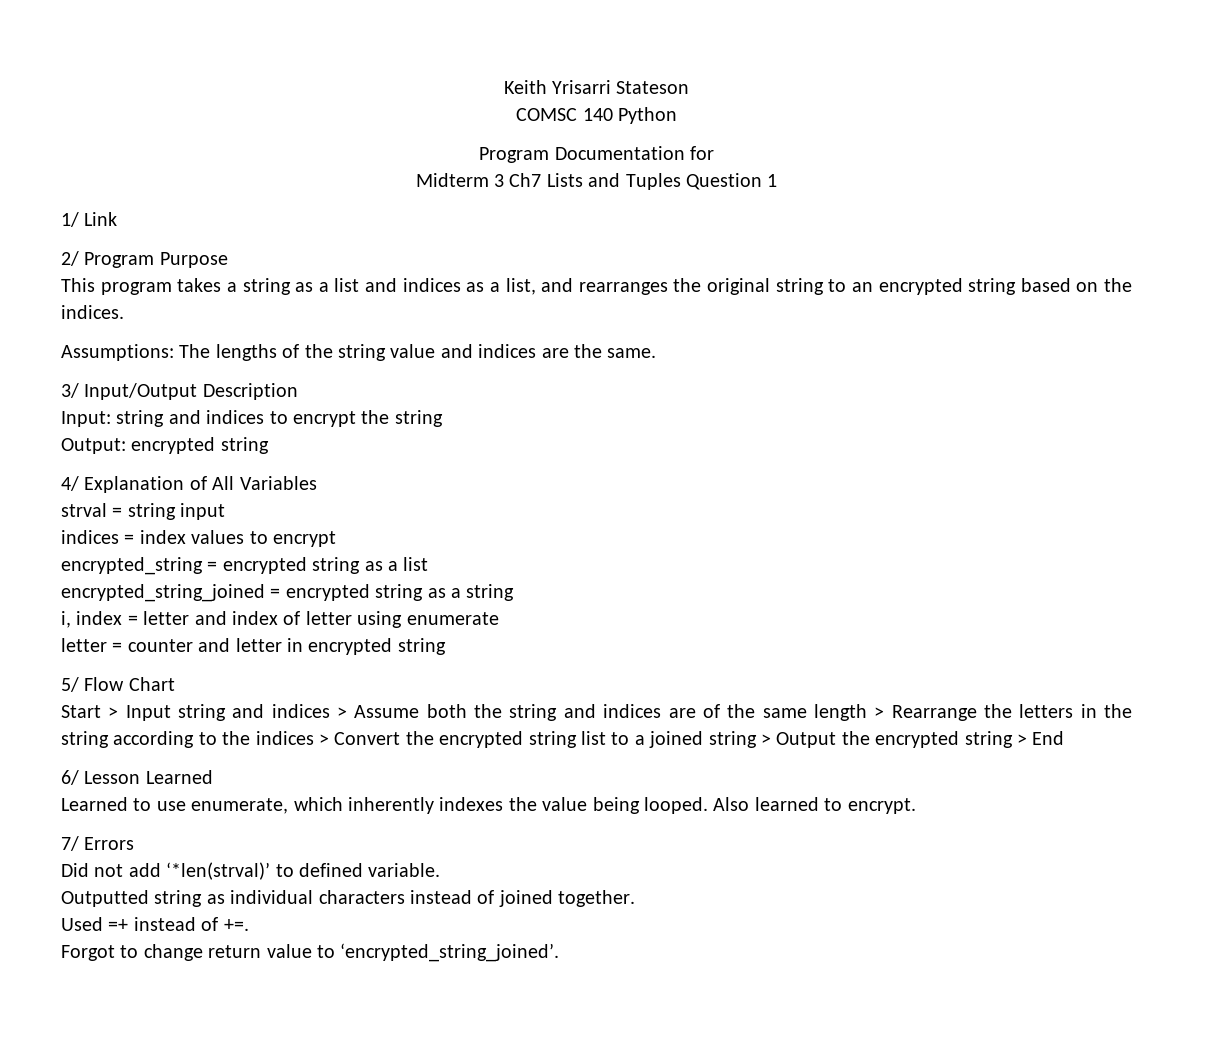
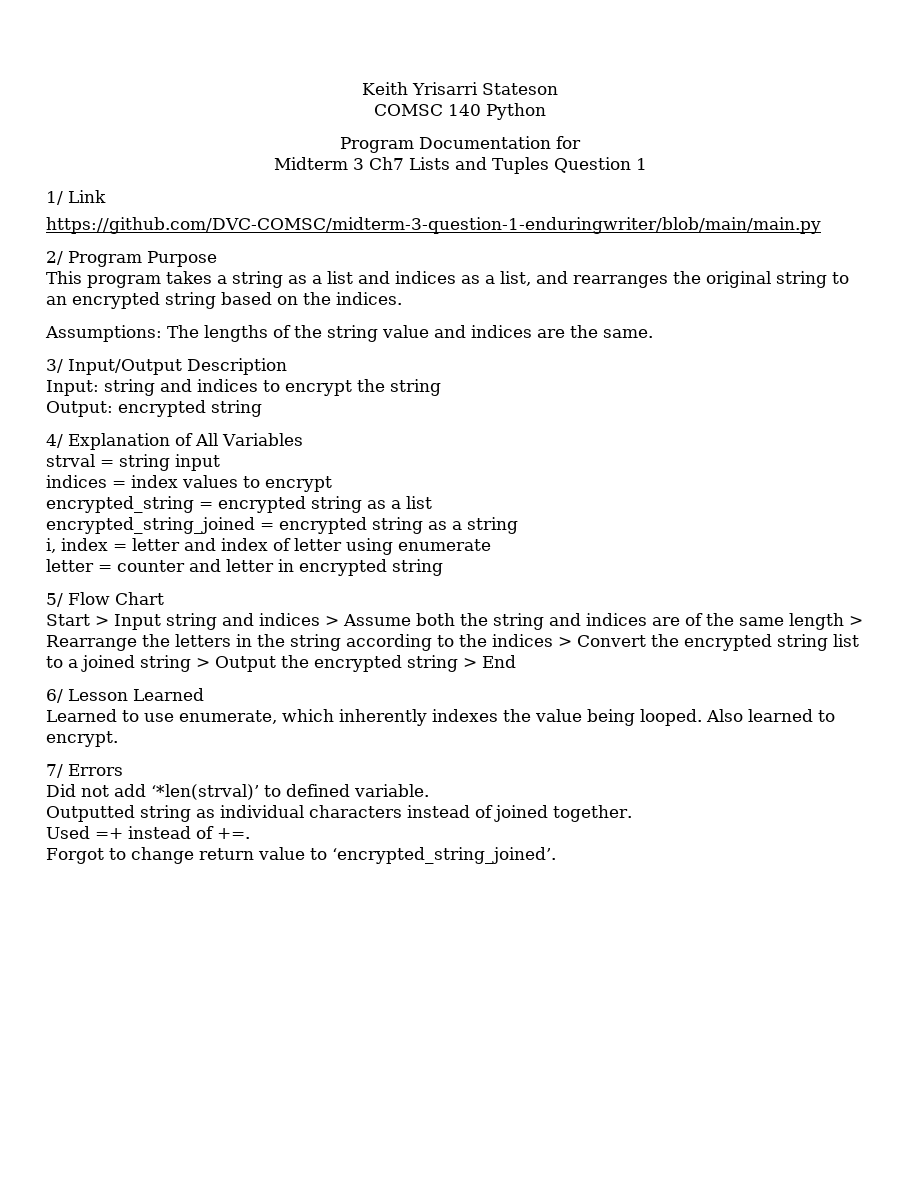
(118, 219) none -> [46,217,821,234] // https://github.com/DVC-COMSC/midterm-3-question-1-enduringwriter/blob/main/main.py

